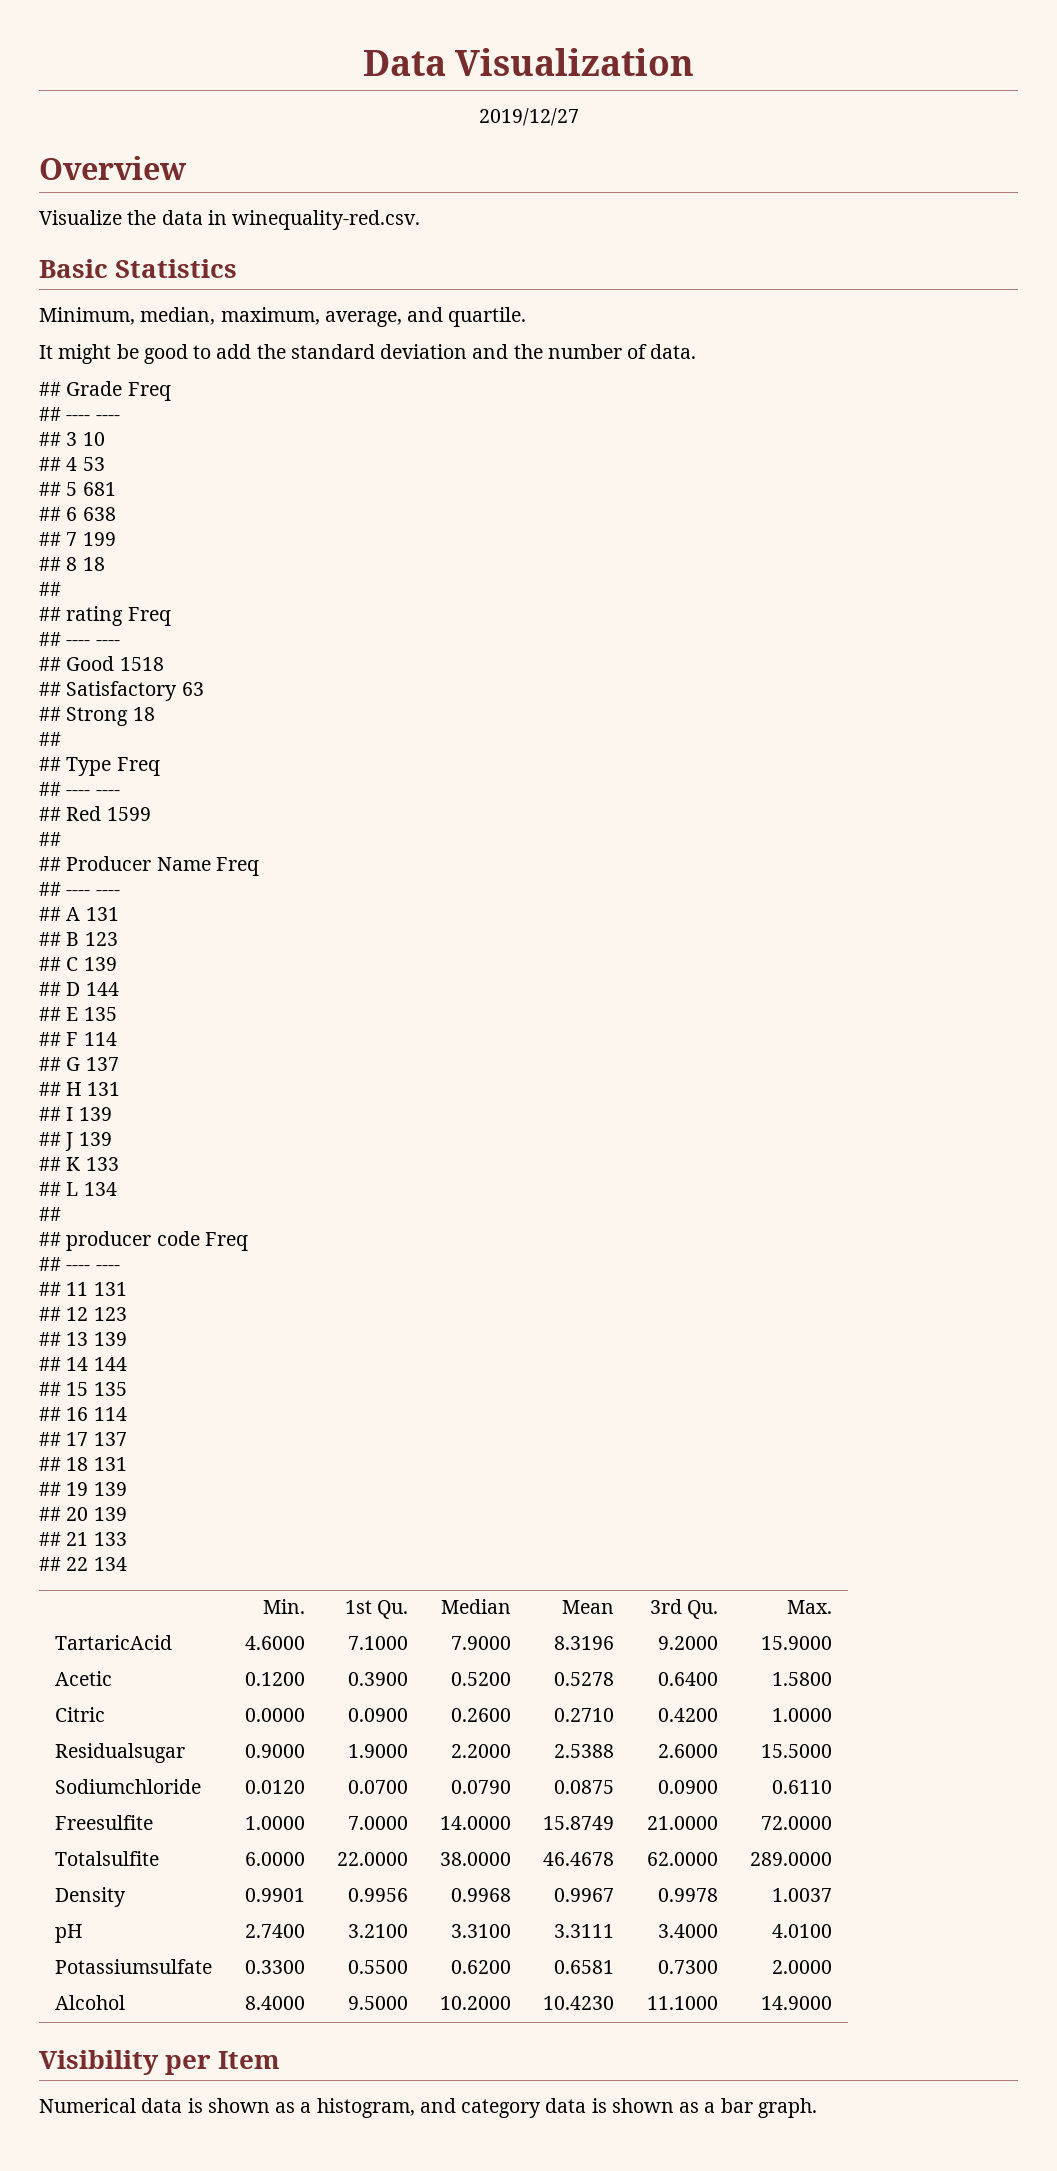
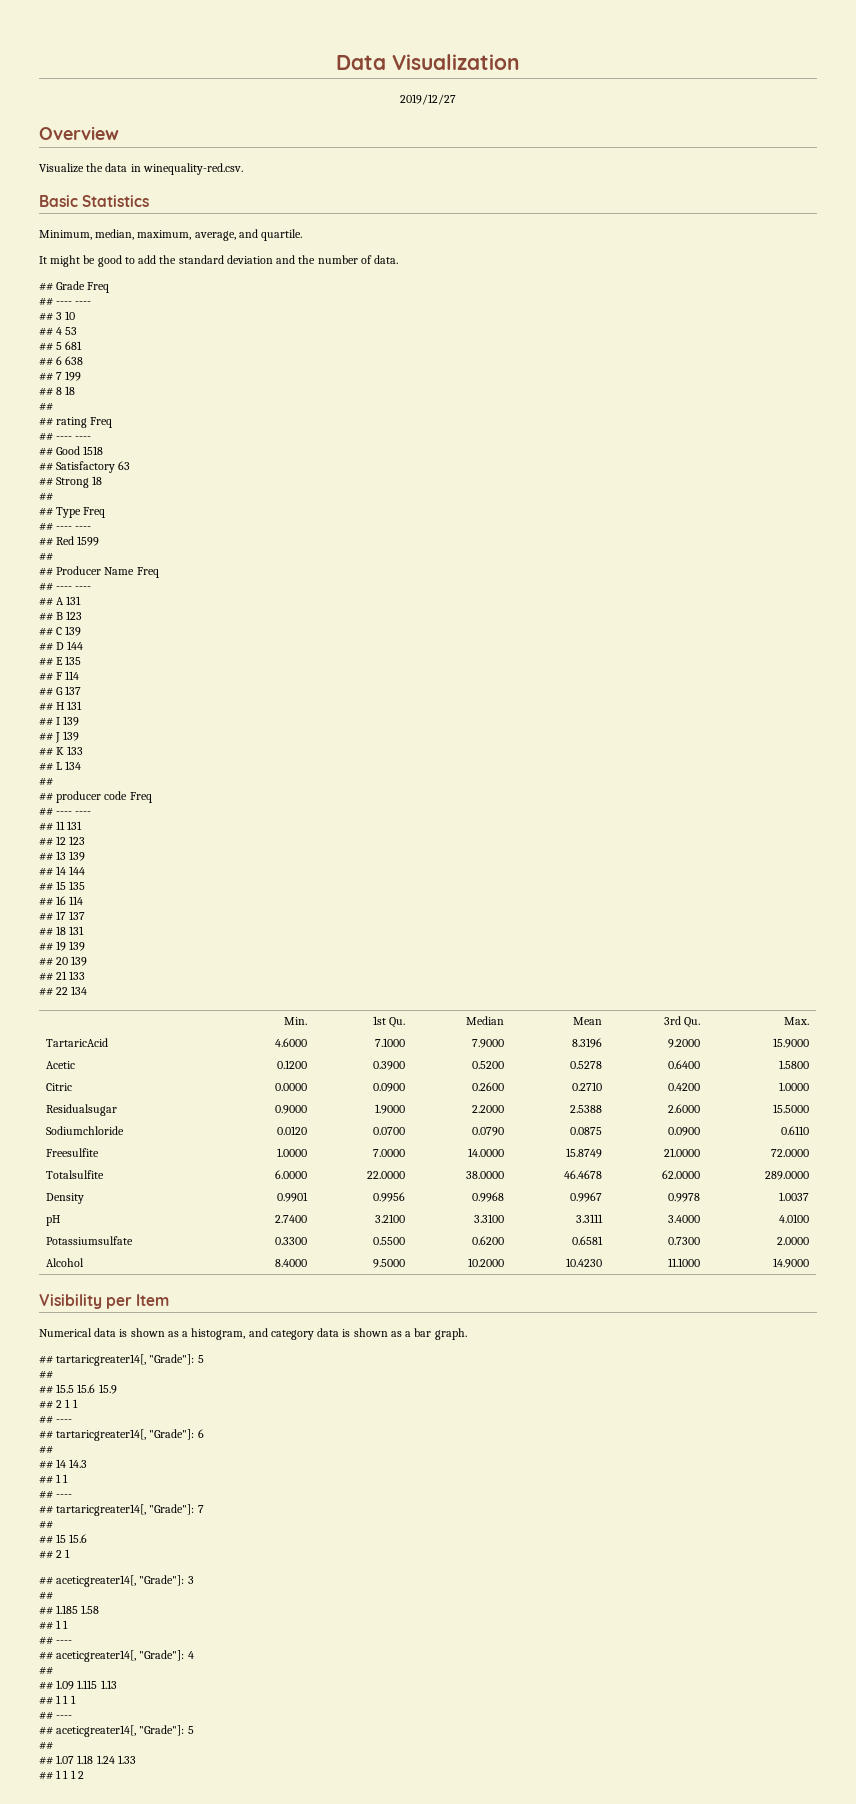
(817, 2108) none -> [39,1354,204,1366] [39,1370,53,1379] [39,1384,117,1394] [39,1399,78,1409] [39,1415,73,1424] [39,1429,204,1441] [39,1445,53,1454] [39,1459,88,1469] [39,1474,69,1484] [39,1490,73,1499] [39,1504,204,1516] [39,1520,53,1529] [39,1534,88,1544] [39,1549,71,1559] [39,1575,194,1587] [39,1591,53,1600] [39,1605,100,1615] [39,1620,69,1630] [39,1636,73,1645] [39,1650,194,1662] [39,1666,53,1675] [39,1680,117,1690] [39,1695,76,1705] [39,1711,73,1720] [39,1725,194,1737] [39,1741,53,1750] [39,1755,136,1765] [39,1770,84,1780] // ## tartaricgreater14[, "Grade"]: 5 // ## // ## 15.5 15.6 15.9 // ## 2 1 1 // ## ---- // ## tartaricgreater14[, "Grade"]: 6 // ## // ## 14 14.3 // ## 1 1 // ## ---- // ## tartaricgreater14[, "Grade"]: 7 // ## // ## 15 15.6 // ## 2 1 // ## aceticgreater14[, "Grade"]: 3 // ## // ## 1.185 1.58 // ## 1 1 // ## ---- // ## aceticgreater14[, "Grade"]: 4 // ## // ## 1.09 1.115 1.13 // ## 1 1 1 // ## ---- // ## aceticgreater14[, "Grade"]: 5 // ## // ## 1.07 1.18 1.24 1.33 // ## 1 1 1 2

